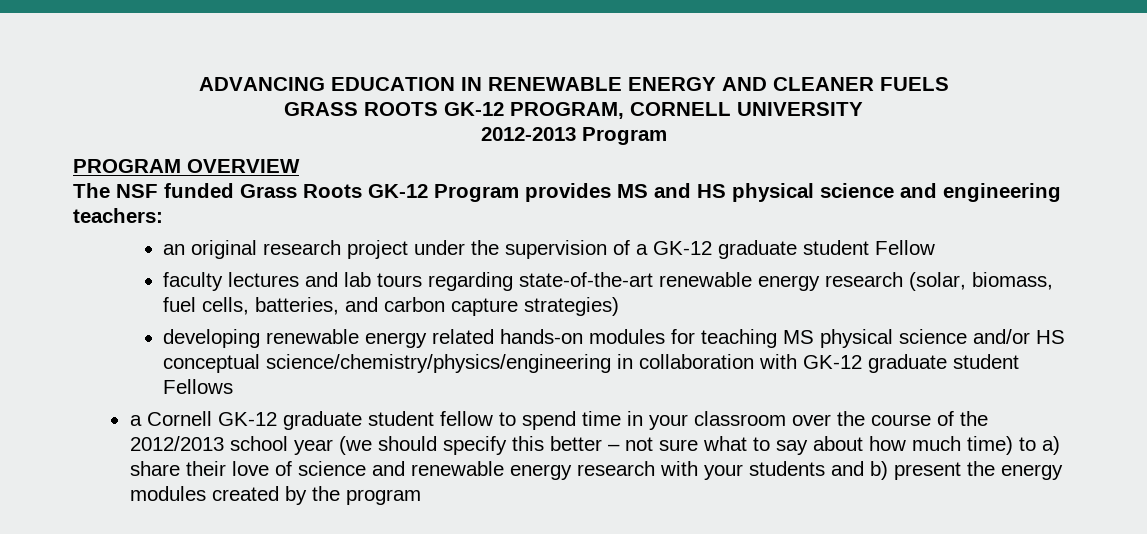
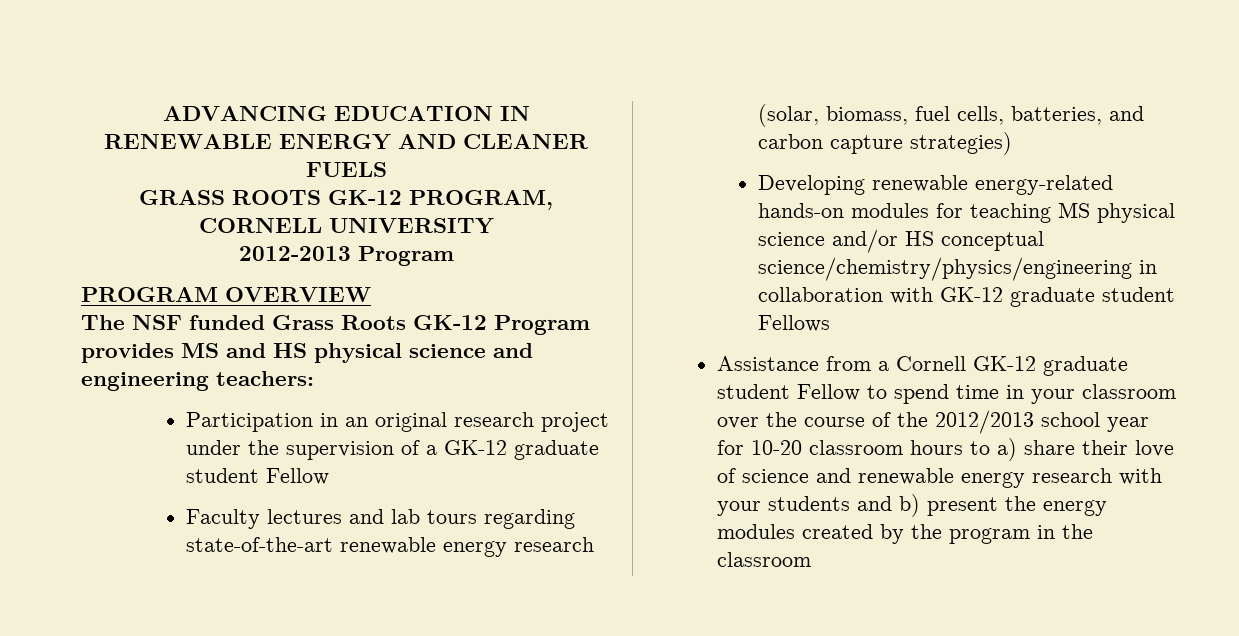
(163, 215) none -> [186,412,339,432] Participation in
[163,272,224,291] faculty -> [186,509,261,529] Faculty
[163,329,495,348] developing renewable energy related -> [758,175,1114,195] Developing renewable energy-related
(234, 386) none -> [717,356,872,371] Assistance from
[439,411,493,426] fellow -> [797,384,861,401] Fellow
[338,436,1013,455] (we should specify this better – not sure what to say about how much time) -> [717,440,964,455] for 10-20 classroom hours
(421, 497) none -> [1037,524,1094,539] [717,552,812,567] in the classroom

